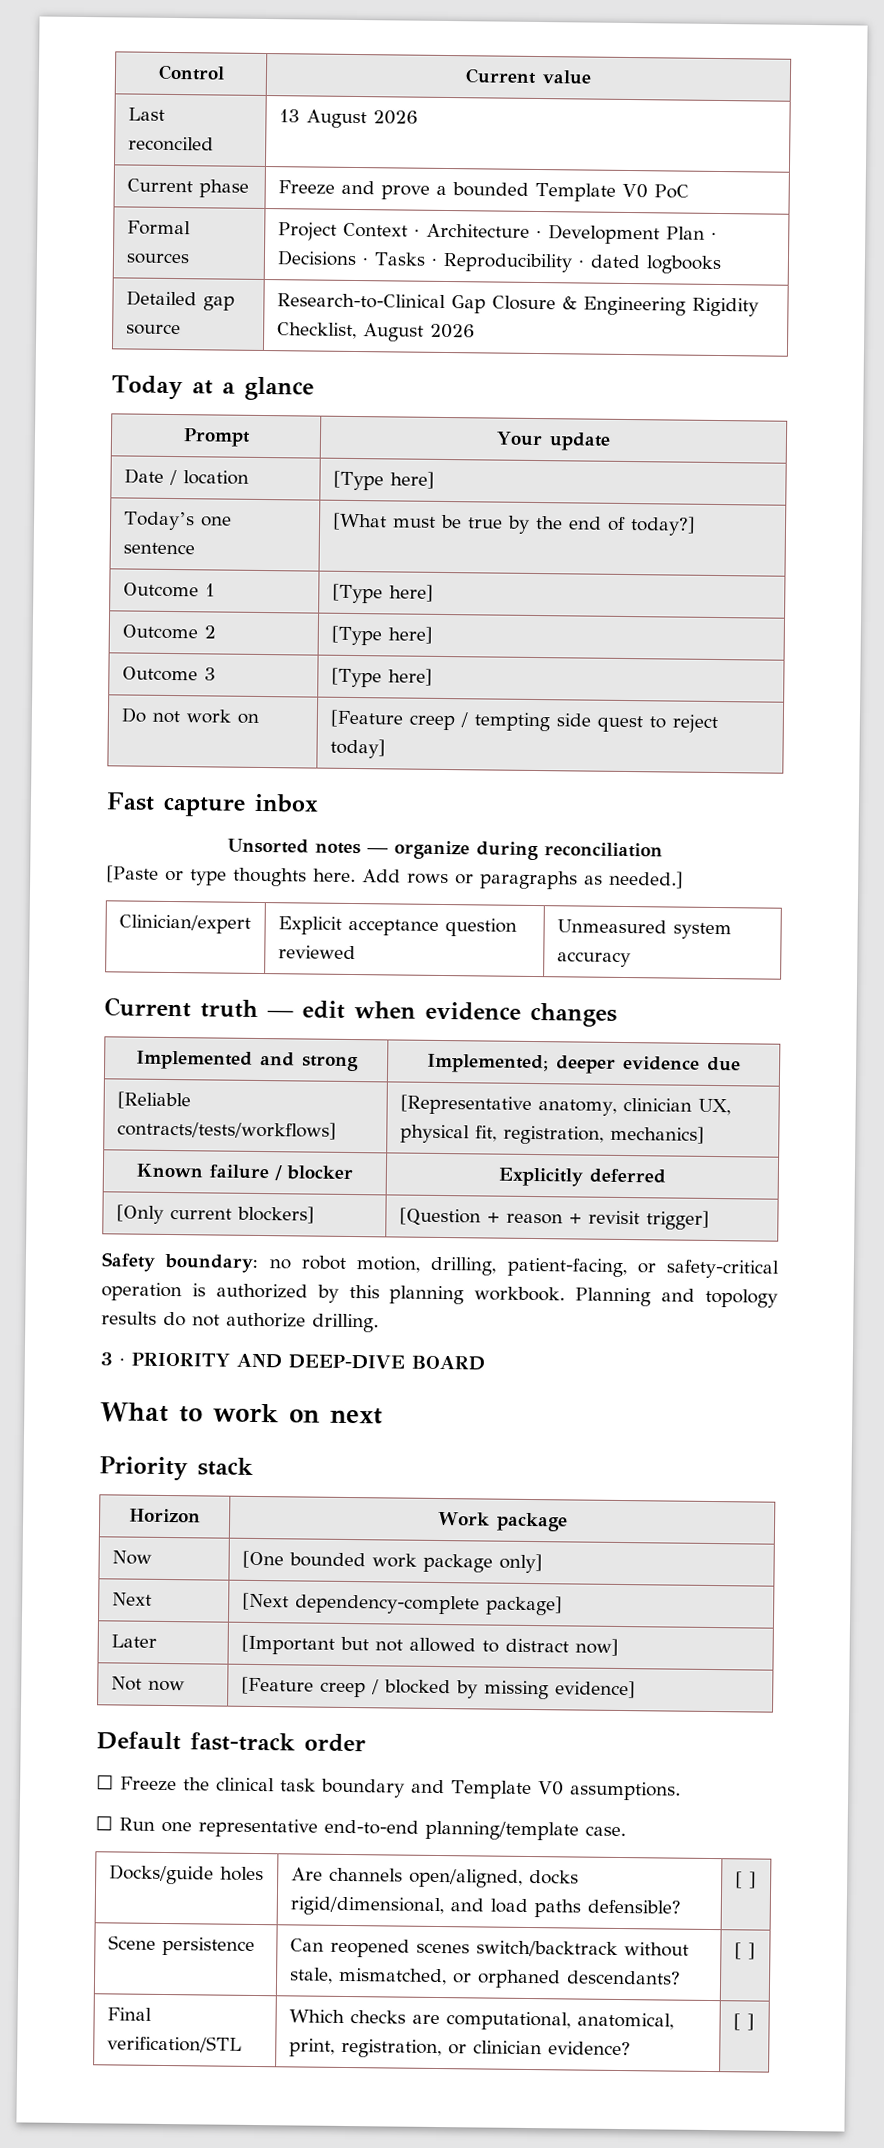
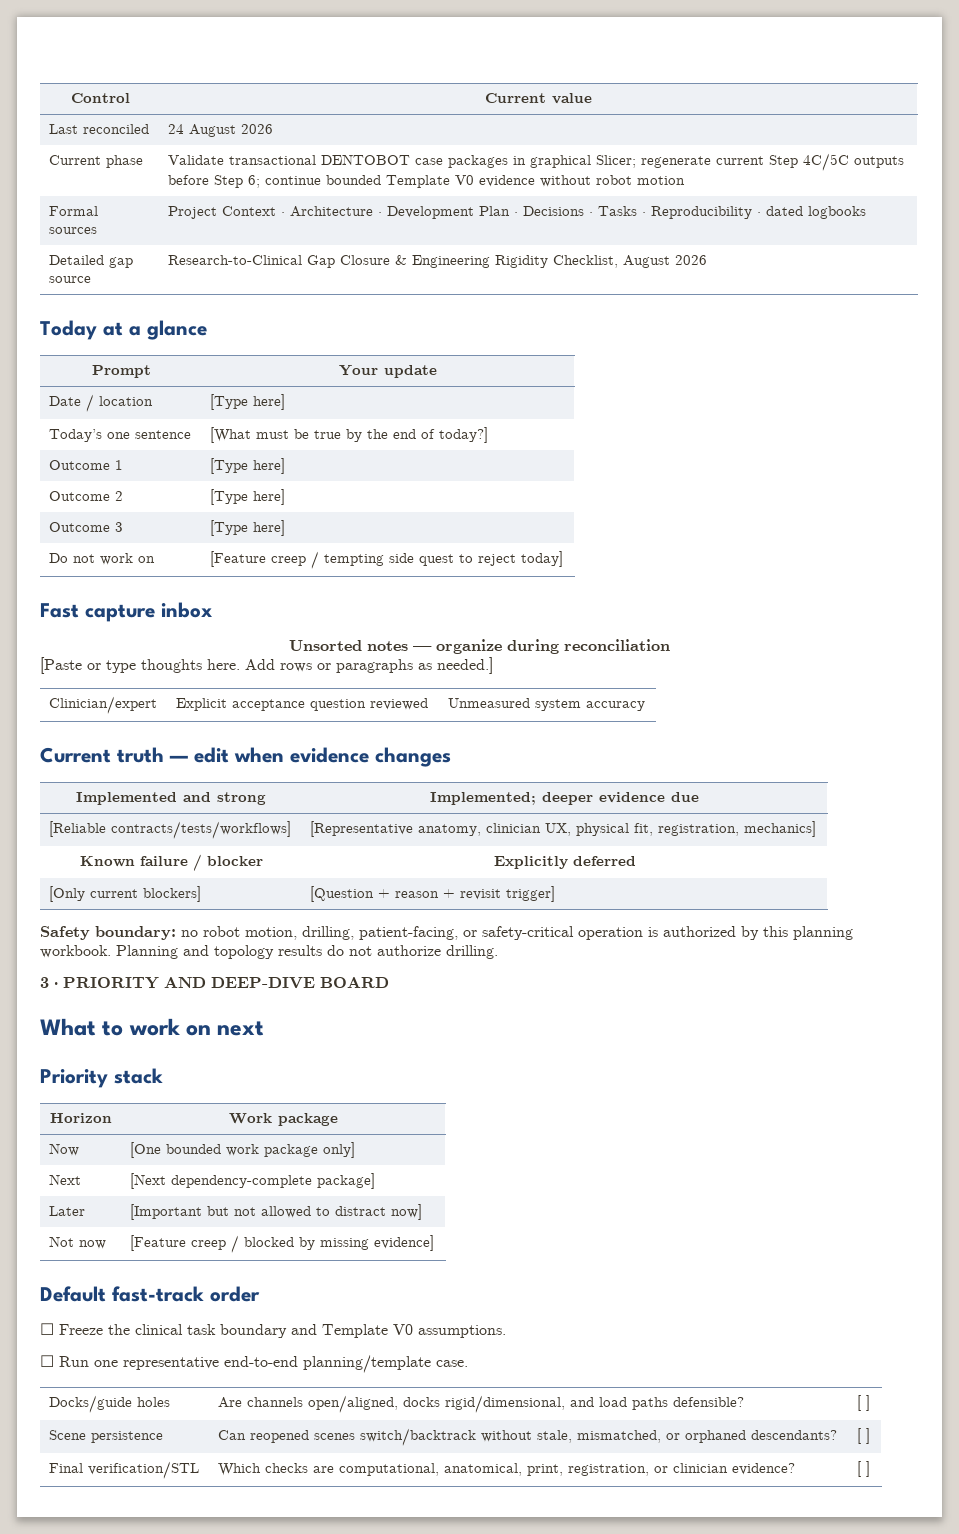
[278,109,300,123] 13 -> [168,124,185,134] 24
[277,180,689,202] Freeze and prove a bounded Template V0 PoC -> [168,153,905,171] [168,175,686,188] Validate transactional DENTOBOT case packages in graphical Slicer; regenerate current Step 4C/5C outputs before Step 6; continue bounded Template V0 evidence without robot motion

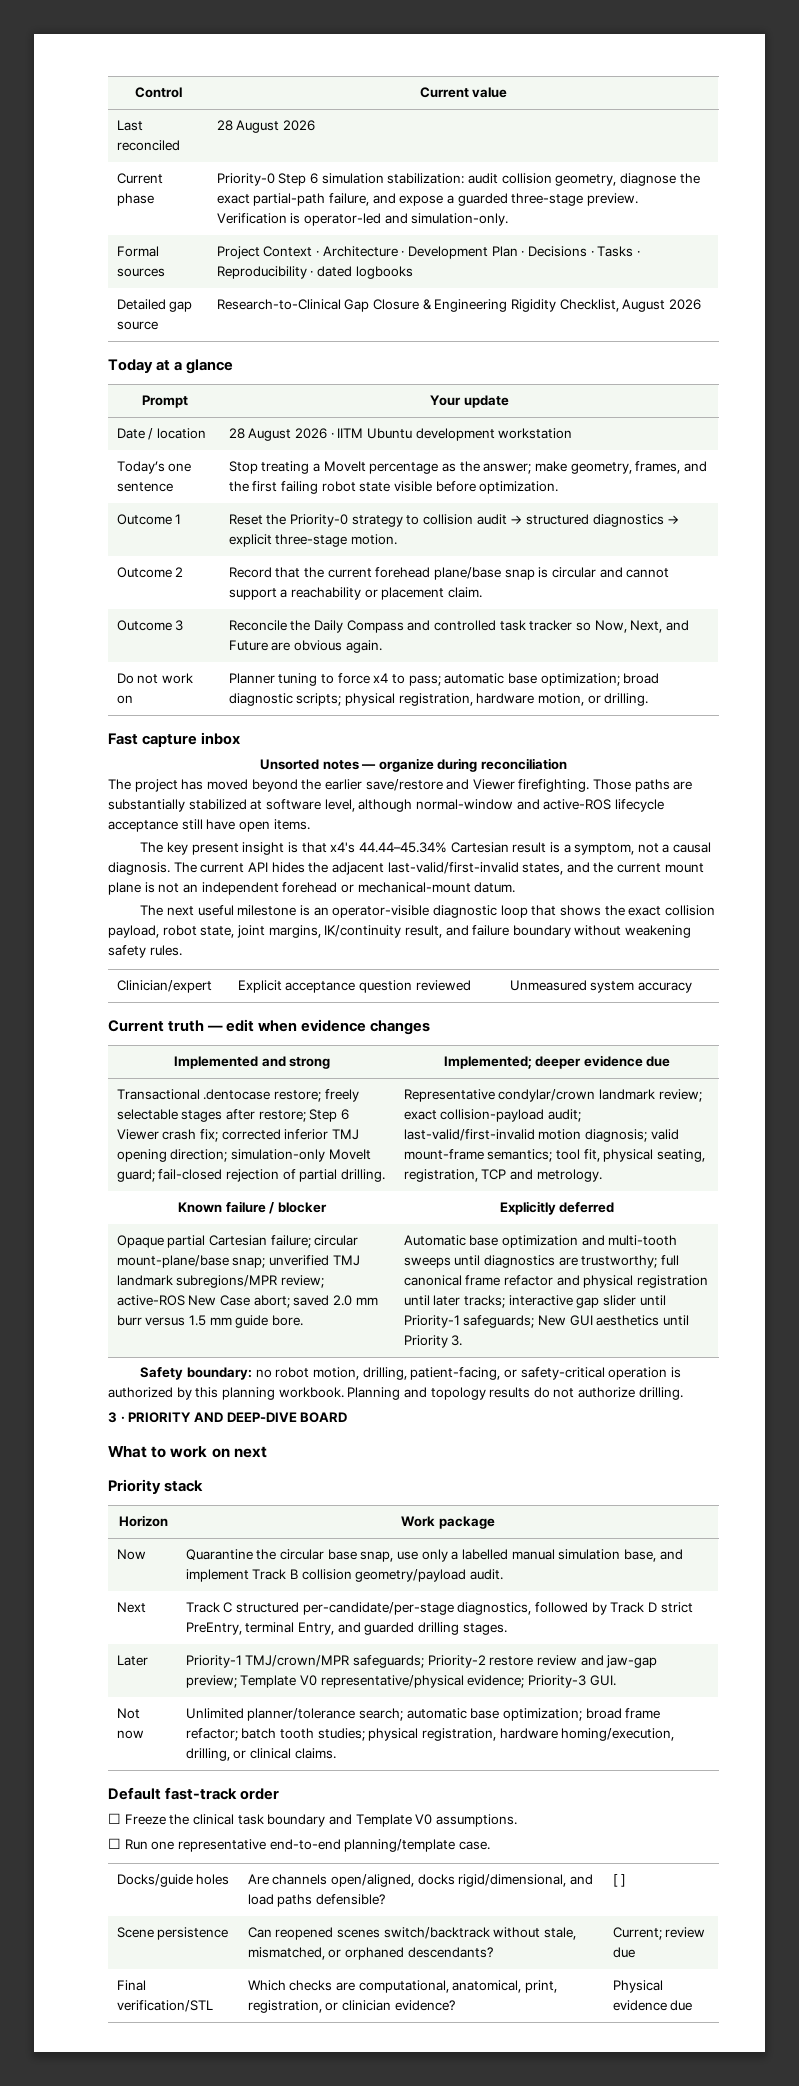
[168,124,185,134] 24 -> [216,120,233,131] 28
[168,153,905,171] [168,175,686,188] Validate transactional DENTOBOT case packages in graphical Slicer; regenerate current Step 4C/5C outputs before Step 6; continue bounded Template V0 evidence without robot motion -> [216,173,700,186] [216,193,638,206] [216,213,509,226] Priority-0 Step 6 simulation stabilization: audit collision geometry, diagnose the exact partial-path failure, and expose a guarded three-stage preview. Verification is operator-led and simulation-only.
[210,394,286,410] [49,429,192,442] [210,427,489,443] [49,460,124,470] [210,458,286,474] [49,491,124,501] [210,489,286,505] [49,522,124,532] [210,520,286,536] [49,553,156,565] [210,551,564,569] [Type here] // Today’s one sentence | [What must be true by the end of today?] // Outcome 1 | [Type here] // Outcome 2 | [Type here] // Outcome 3 | [Type here] // Do not work on | [Feature creep / tempting side quest to reject today] -> [228,428,573,441] [116,461,192,474] [116,482,173,492] [228,461,707,474] [228,481,559,494] [116,514,182,525] [228,514,680,527] [228,534,398,547] [116,567,184,578] [228,567,670,580] [228,587,483,600] [116,620,184,631] [228,620,689,633] [228,640,382,653] [116,673,194,684] [116,695,133,704] [228,673,660,686] [228,693,649,706] 28 August 2026 · IITM Ubuntu development workstation // Today’s one sentence | Stop treating a MoveIt percentage as the answer; make geometry, frames, and the first failing robot state visible before optimization. // Outcome 1 | Reset the Priority-0 strategy to collision audit → structured diagnostics → explicit three-stage motion. // Outcome 2 | Record that the current forehead plane/base snap is circular and cannot support a reachability or placement claim. // Outcome 3 | Reconcile the Daily Compass and controlled task tracker so Now, Next, and Future are obvious again. // Do not work on | Planner tuning to force x4 to pass; automatic base optimization; broad diagnostic scripts; physical registration, hardware motion, or drilling.
[40,657,493,674] [Paste or type thoughts here. Add rows or paragraphs as needed.] -> [108,779,693,792] [108,799,664,812] [108,819,310,832] [140,842,712,855] [108,862,704,875] [108,882,516,895] [140,905,715,918] [108,925,692,938] [108,945,182,958] The project has moved beyond the earlier save/restore and Viewer firefighting. Those paths are substantially stabilized at software level, although normal-window and active-ROS lifecycle acceptance still have open items. // The key present insight is that x4's 44.44–45.34% Cartesian result is a symptom, not a causal diagnosis. The current API hides the adjacent last-valid/first-invalid states, and the current mount plane is not an independent forehead or mechanical-mount datum. // The next useful milestone is an operator-visible diagnostic loop that shows the exact collision payload, robot state, joint margins, IK/continuity result, and failure boundary without weakening safety rules.
[49,821,292,839] [310,821,817,837] [Reliable contracts/tests/workflows] | [Representative anatomy, clinician UX, physical fit, registration, mechanics] -> [116,1089,359,1102] [116,1109,350,1122] [116,1129,360,1142] [116,1149,371,1162] [116,1169,386,1182] [403,1089,702,1102] [403,1109,582,1122] [403,1129,679,1142] [403,1149,706,1162] [403,1169,602,1182] Transactional .dentocase restore; freely selectable stages after restore; Step 6 Viewer crash fix; corrected inferior TMJ opening direction; simulation-only MoveIt guard; fail-closed rejection of partial drilling. | Representative condylar/crown landmark review; exact collision-payload audit; last-valid/first-invalid motion diagnosis; valid mount-frame semantics; tool fit, physical seating, registration, TCP and metrology.
[49,886,202,902] [310,886,556,902] [Only current blockers] | [Question + reason + revisit trigger] -> [116,1235,359,1248] [116,1255,360,1268] [116,1275,325,1288] [116,1295,378,1308] [116,1315,304,1328] [403,1235,678,1248] [403,1255,680,1268] [403,1275,709,1288] [403,1295,666,1308] [403,1315,690,1328] [403,1335,463,1348] Opaque partial Cartesian failure; circular mount-plane/base snap; unverified TMJ landmark subregions/MPR review; active-ROS New Case abort; saved 2.0 mm burr versus 1.5 mm guide bore. | Automatic base optimization and multi-tooth sweeps until diagnostics are trustworthy; full canonical frame refactor and physical registration until later tracks; interactive gap slider until Priority-1 safeguards; New GUI aesthetics until Priority 3.
[130,1142,356,1158] [49,1174,82,1185] [130,1173,376,1189] [49,1206,86,1216] [130,1204,423,1220] [49,1236,107,1249] [130,1235,435,1253] [One bounded work package only] // Next | [Next dependency-complete package] // Later | [Important but not allowed to distract now] // Not now | [Feature creep / blocked by missing evidence] -> [185,1549,683,1562] [185,1569,504,1582] [116,1602,146,1613] [185,1602,693,1615] [185,1622,507,1635] [116,1655,148,1666] [185,1655,658,1668] [185,1675,616,1688] [116,1708,140,1719] [116,1730,144,1739] [185,1708,661,1721] [185,1728,675,1741] [185,1748,336,1761] Quarantine the circular base snap, use only a labelled manual simulation base, and implement Track B collision geometry/payload audit. // Next | Track C structured per-candidate/per-stage diagnostics, followed by Track D strict PreEntry, terminal Entry, and guarded drilling stages. // Later | Priority-1 TMJ/crown/MPR safeguards; Priority-2 restore review and jaw-gap preview; Template V0 representative/physical evidence; Priority-3 GUI. // Not now | Unlimited planner/tolerance search; automatic base optimization; broad frame refactor; batch tooth studies; physical registration, hardware homing/execution, drilling, or clinical claims.
[857,1428,871,1444] [ ] -> [612,1927,706,1940] [612,1947,635,1958] Current; review due
[857,1461,871,1477] [ ] -> [612,1980,663,1993] [612,2000,693,2011] Physical evidence due

